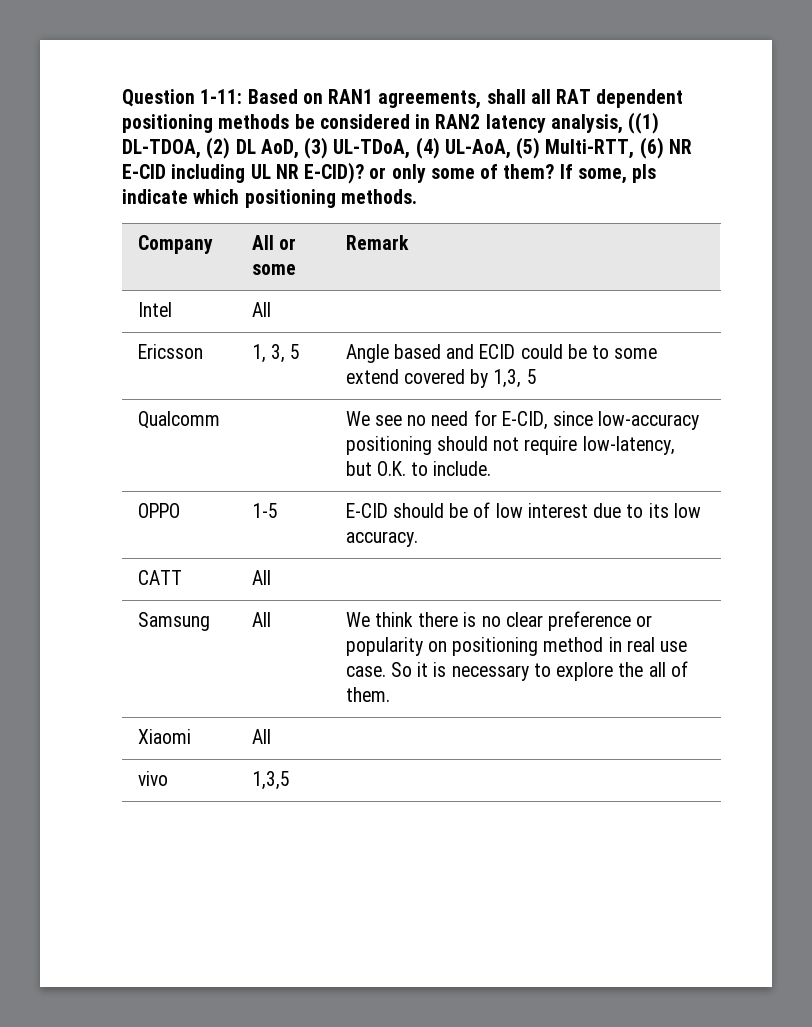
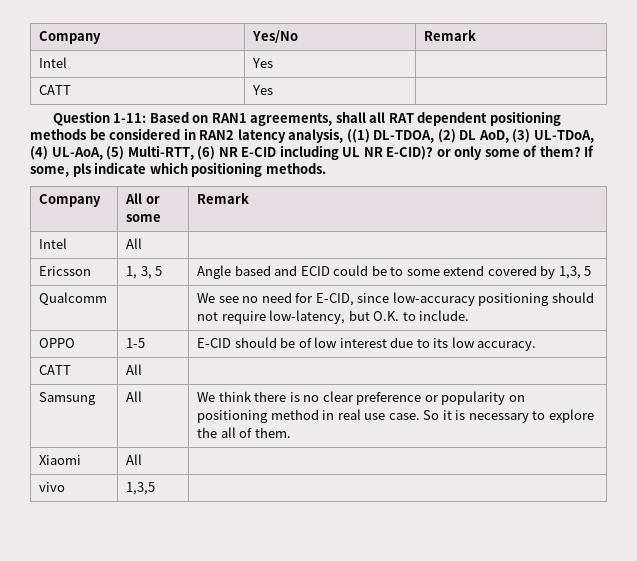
(122, 98) none -> [39,31,102,44] [252,30,299,43] [424,29,477,41] [39,57,68,68] [252,58,274,68] [39,85,72,95] [252,85,274,95] Company | Yes/No | Remark // Intel | Yes | // CATT | Yes | //

